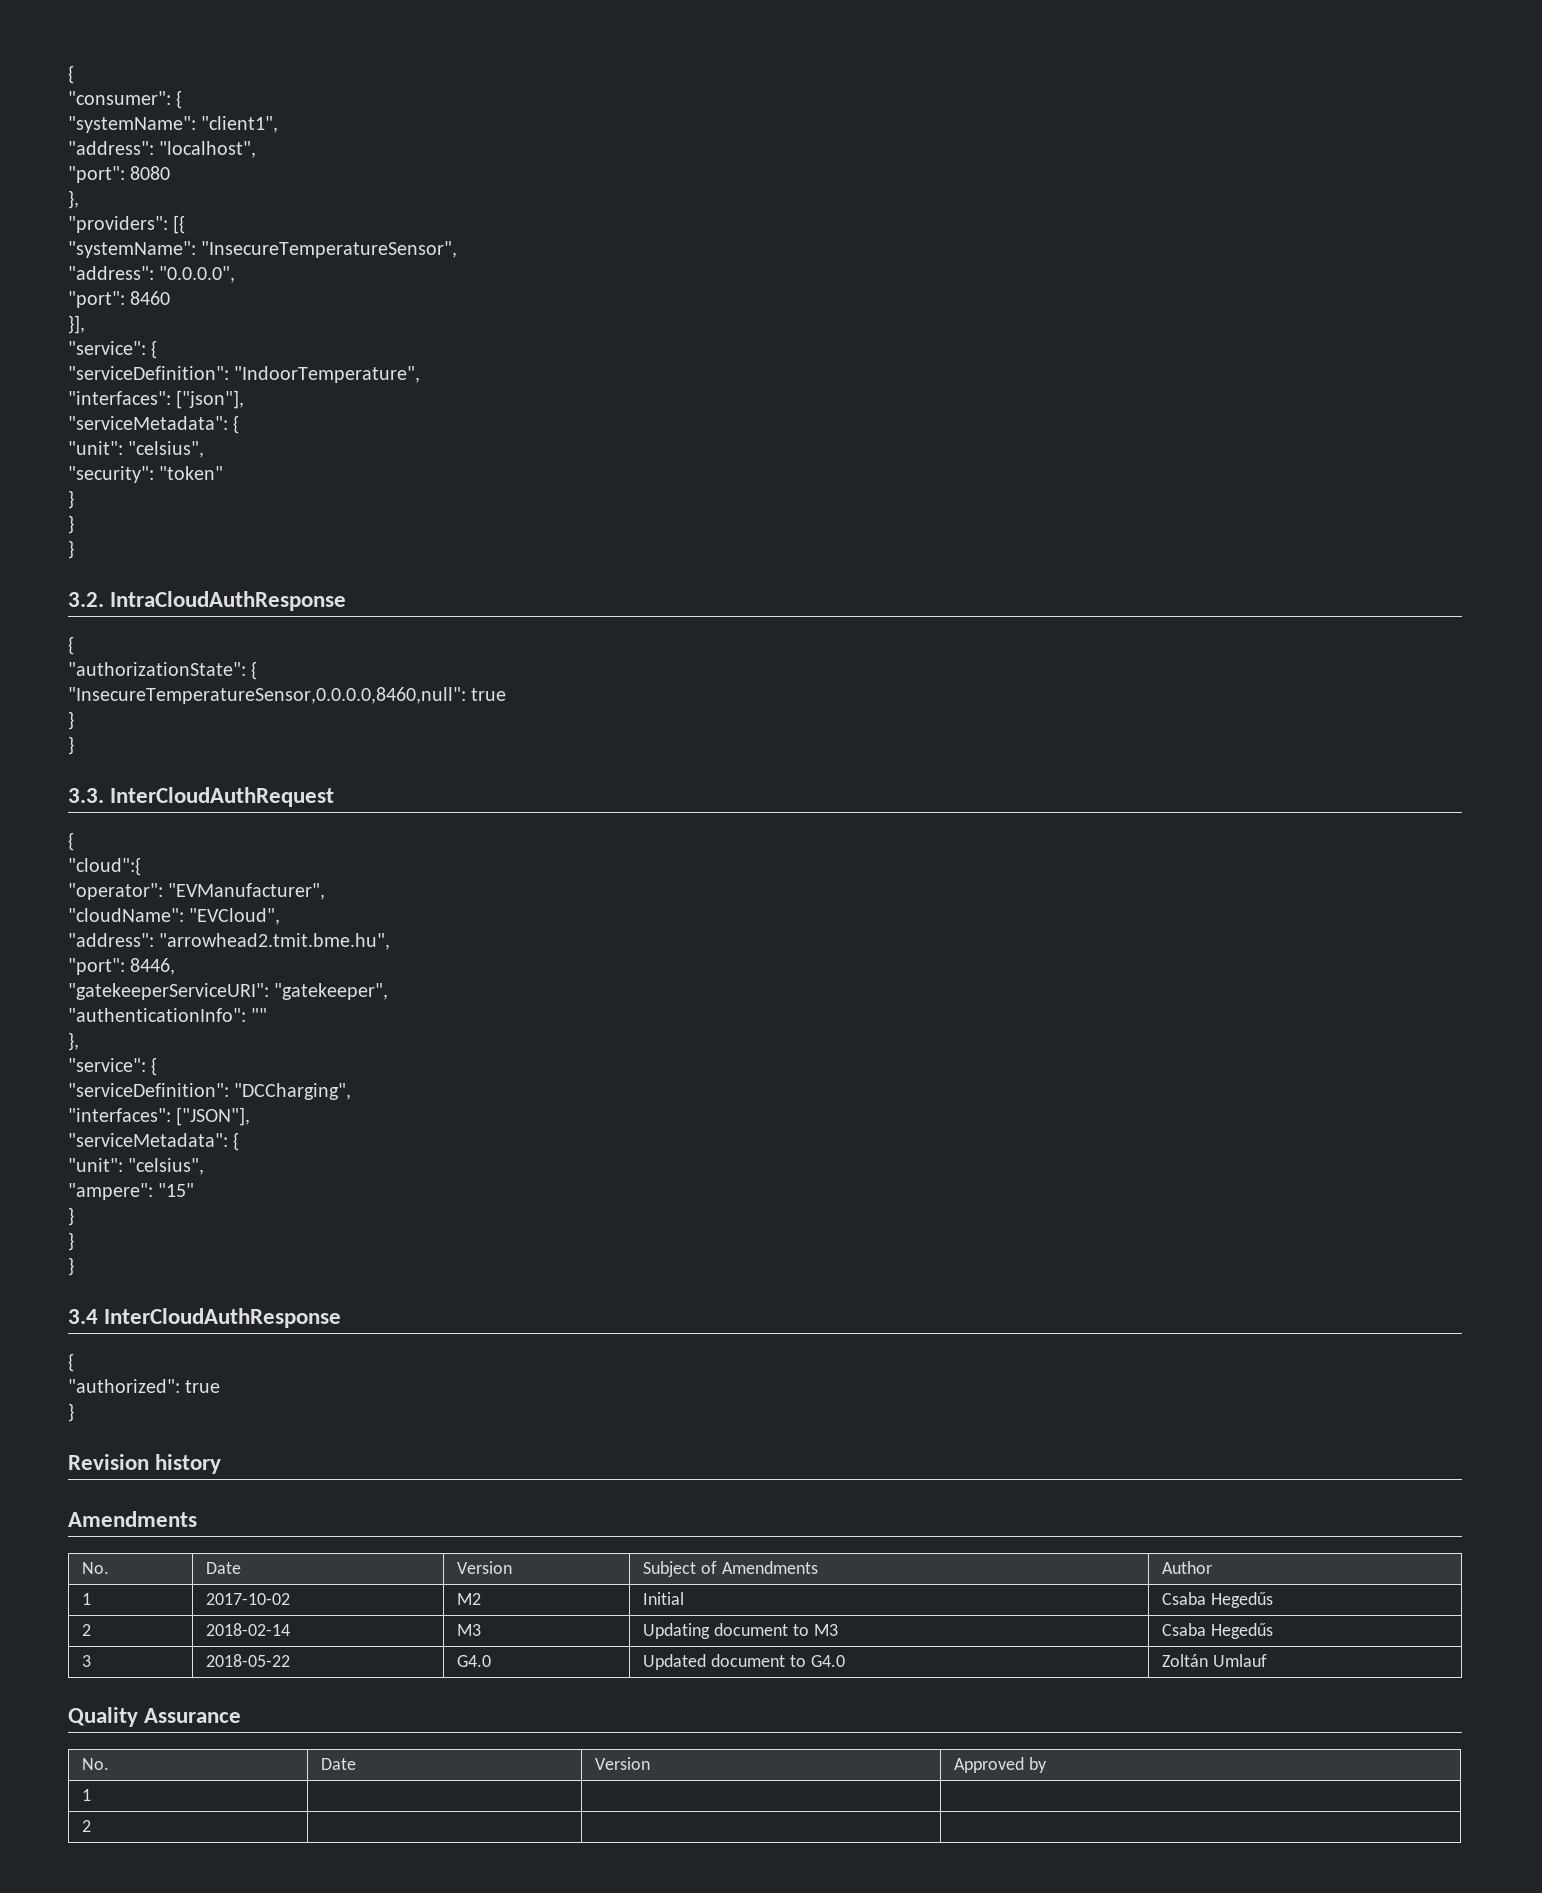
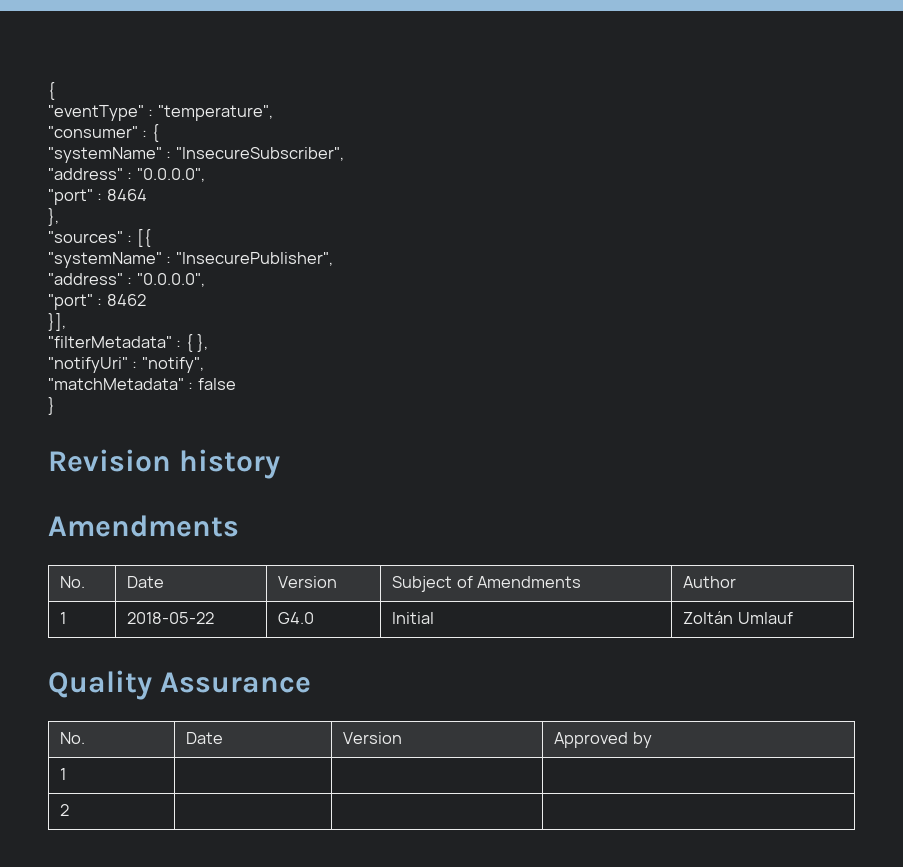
[68,65,74,84] [68,90,183,109] [68,116,279,133] [68,141,257,158] [68,166,171,183] [68,190,79,209] [68,216,168,233] { // "consumer": { // "systemName": "client1", // "address": "localhost", // "port": 8080 // }, // "providers": -> [48,82,55,100] [48,105,273,121] [48,124,159,142] [48,147,344,163] [48,168,205,182] [48,189,147,205] [48,208,59,226] [48,231,133,243] { // "eventType" : "temperature", // "consumer" : { // "systemName" : "InsecureSubscriber", // "address" : "0.0.0.0", // "port" : 8464 // }, // "sources" :
[68,241,458,258] [68,266,236,283] [68,291,171,308] "systemName": "InsecureTemperatureSensor", // "address": "0.0.0.0", // "port": 8460 -> [48,252,333,268] [48,273,205,287] [48,294,146,310] "systemName" : "InsecurePublisher", // "address" : "0.0.0.0", // "port" : 8462
[68,340,158,359] [68,366,421,383] [68,390,245,409] [68,415,240,434] [68,441,205,458] [68,466,224,483] [68,490,74,509] [68,515,74,534] [68,540,74,559] [68,591,347,611] [68,636,74,655] [68,661,258,680] [68,687,507,704] [68,711,74,730] [68,736,74,755] [68,787,335,807] [68,832,74,851] [68,857,141,876] [68,883,326,900] [68,908,281,925] [68,933,391,950] [68,958,176,975] [68,983,389,1000] [68,1008,268,1022] [68,1032,79,1051] [68,1057,158,1076] [68,1083,352,1100] [68,1107,251,1126] [68,1132,240,1151] [68,1158,205,1175] [68,1183,195,1200] [68,1207,74,1226] [68,1232,74,1251] [68,1257,74,1276] [68,1308,342,1328] [68,1353,74,1372] [68,1379,221,1393] "service": { // "serviceDefinition": "IndoorTemperature", // "interfaces": ["json"], // "serviceMetadata": { // "unit": "celsius", // "security": "token" // } // } // } // 3.2. IntraCloudAuthResponse // { // "authorizationState": { // "InsecureTemperatureSensor,0.0.0.0,8460,null": true // } // } // 3.3. InterCloudAuthRequest // { // "cloud":{ // "operator": "EVManufacturer", // "cloudName": "EVCloud", // "address": "arrowhead2.tmit.bme.hu", // "port": 8446, // "gatekeeperServiceURI": "gatekeeper", // "authenticationInfo": "" // }, // "service": { // "serviceDefinition": "DCCharging", // "interfaces": ["JSON"], // "serviceMetadata": { // "unit": "celsius", // "ampere": "15" // } // } // } // 3.4 InterCloudAuthResponse // { // "authorized": true -> [48,334,209,352] [48,357,204,373] [48,378,236,390] "filterMetadata" : { }, // "notifyUri" : "notify", // "matchMetadata" : false
[206,1593,291,1605] [457,1593,482,1605] [643,1592,685,1605] [1162,1592,1274,1608] [82,1624,92,1636] [206,1623,291,1636] [457,1624,482,1636] [643,1623,838,1639] [1162,1623,1274,1639] [82,1655,92,1667] [206,1654,291,1667] [457,1655,492,1667] [643,1654,845,1670] 2017-10-02 | M2 | Initial | Csaba Hegedűs // 2 | 2018-02-14 | M3 | Updating document to M3 | Csaba Hegedűs // 3 | 2018-05-22 | G4.0 | Updated document to G4.0 -> [127,612,215,624] [278,612,315,624] [392,612,435,624] 2018-05-22 | G4.0 | Initial

